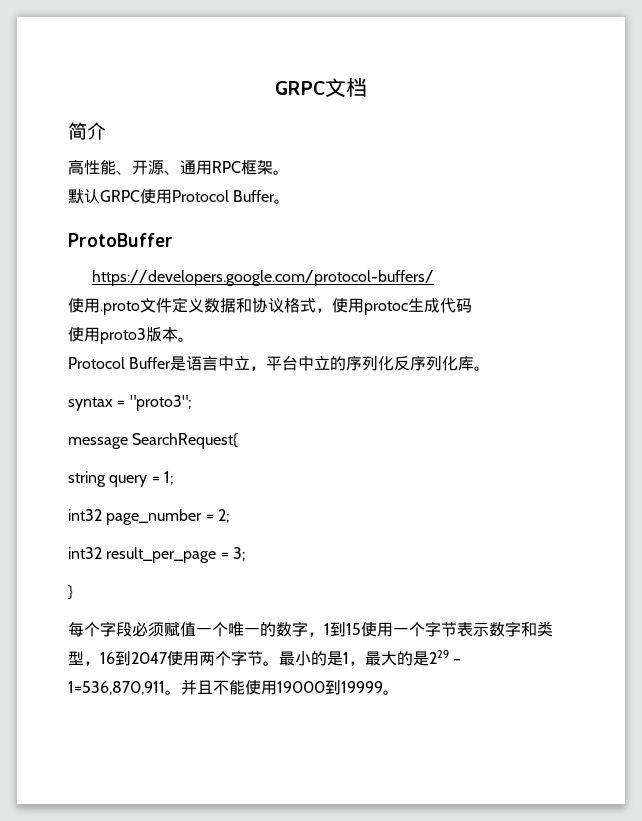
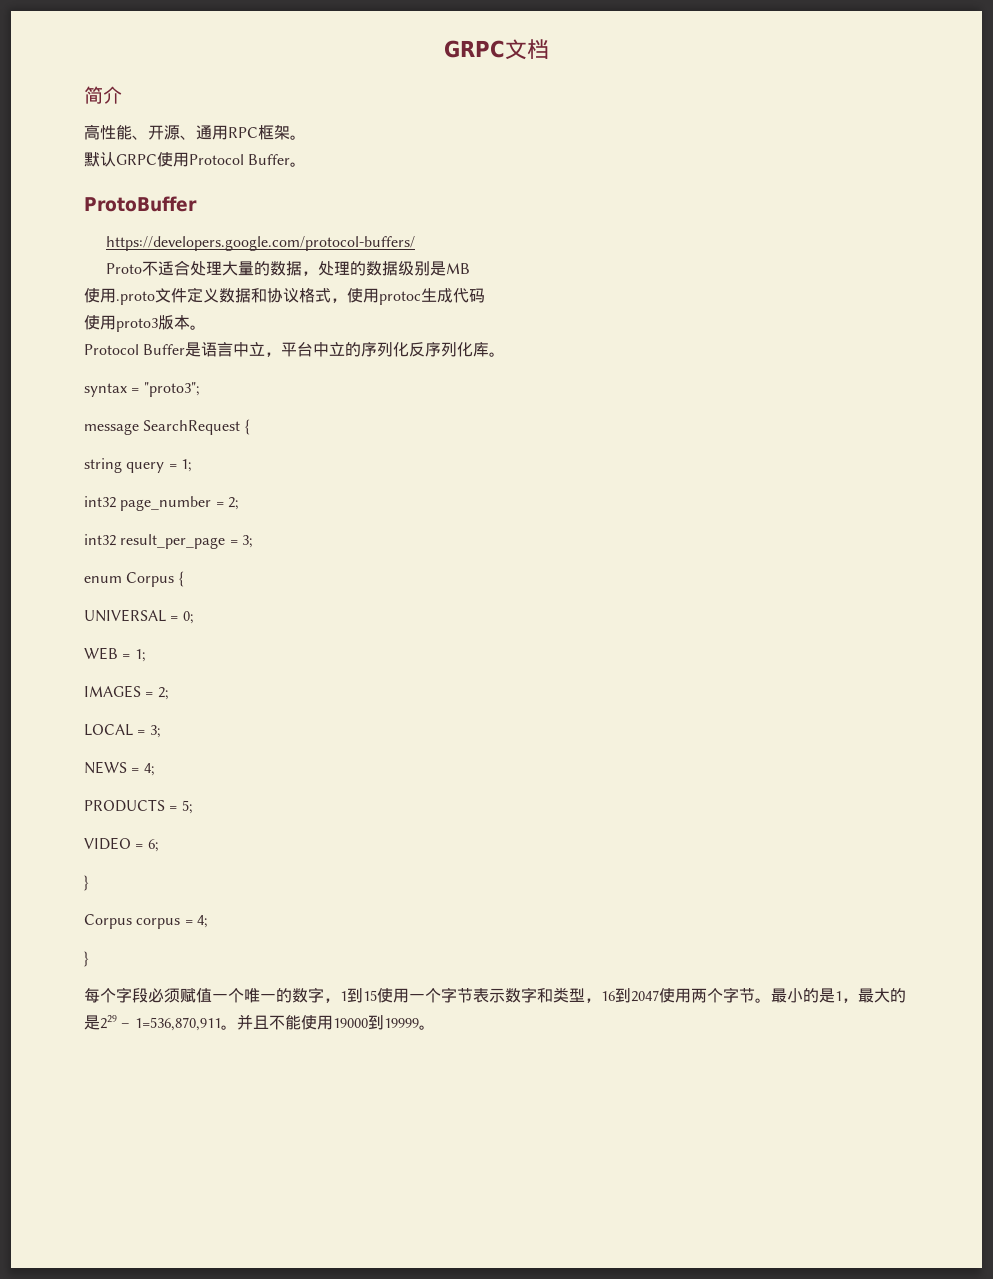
(435, 278) none -> [105,260,470,276] // Proto不适合处理大量的数据，处理的数据级别是MB
[132,433,239,449] SearchRequest{ -> [143,419,250,435] SearchRequest {
(245, 554) none -> [84,571,184,587] [84,609,194,624] [84,647,146,662] [84,685,169,700] [84,724,161,738] [84,761,155,776] [84,799,193,814] [84,837,159,852] [84,875,89,891] [84,914,208,929] // enum Corpus { // UNIVERSAL = 0; // WEB = 1; // IMAGES = 2; // LOCAL = 3; // NEWS = 4; // PRODUCTS = 5; // VIDEO = 6; // } // Corpus corpus = 4;

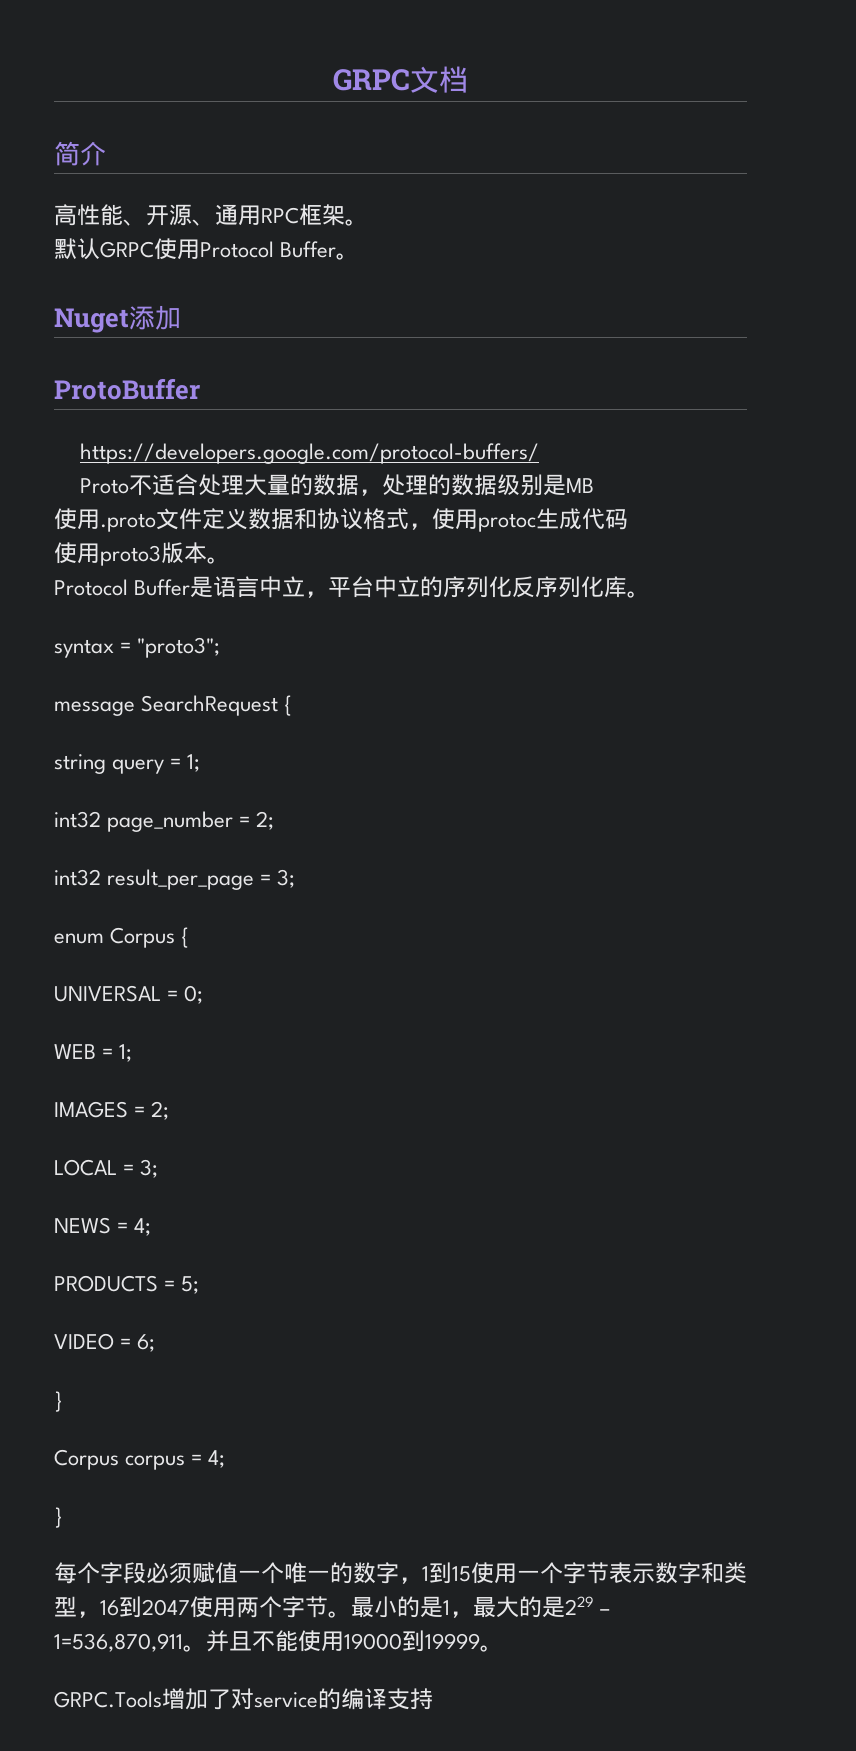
(307, 164) none -> [54,305,181,333] // Nuget添加
(435, 1027) none -> [54,1688,433,1710] // GRPC.Tools增加了对service的编译支持

